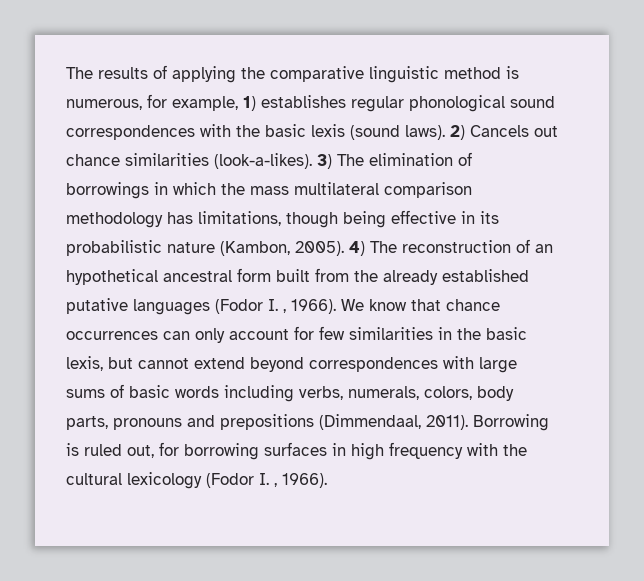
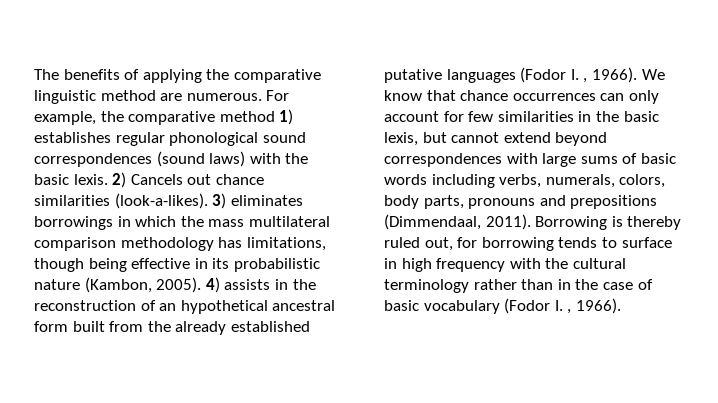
[66,67,148,79] The results -> [34,69,120,80] The benefits
[506,66,519,79] [66,94,238,111] is numerous, for example, -> [160,90,290,101] [34,111,275,125] are numerous. For example, the comparative method
(195, 132) none -> [156,151,246,167] (sound laws)
[311,124,445,140] lexis (sound laws). -> [73,174,108,185] lexis.
[337,152,472,166] The elimination of -> [230,195,303,206] eliminates
[370,241,397,253] The -> [224,279,316,290] assists in the
(79, 449) none -> [627,216,682,230] thereby
[264,442,327,456] surfaces -> [558,237,672,248] tends to surface
[127,472,202,489] lexicology -> [384,279,653,293] [384,300,500,314] terminology rather than in the case of basic vocabulary

